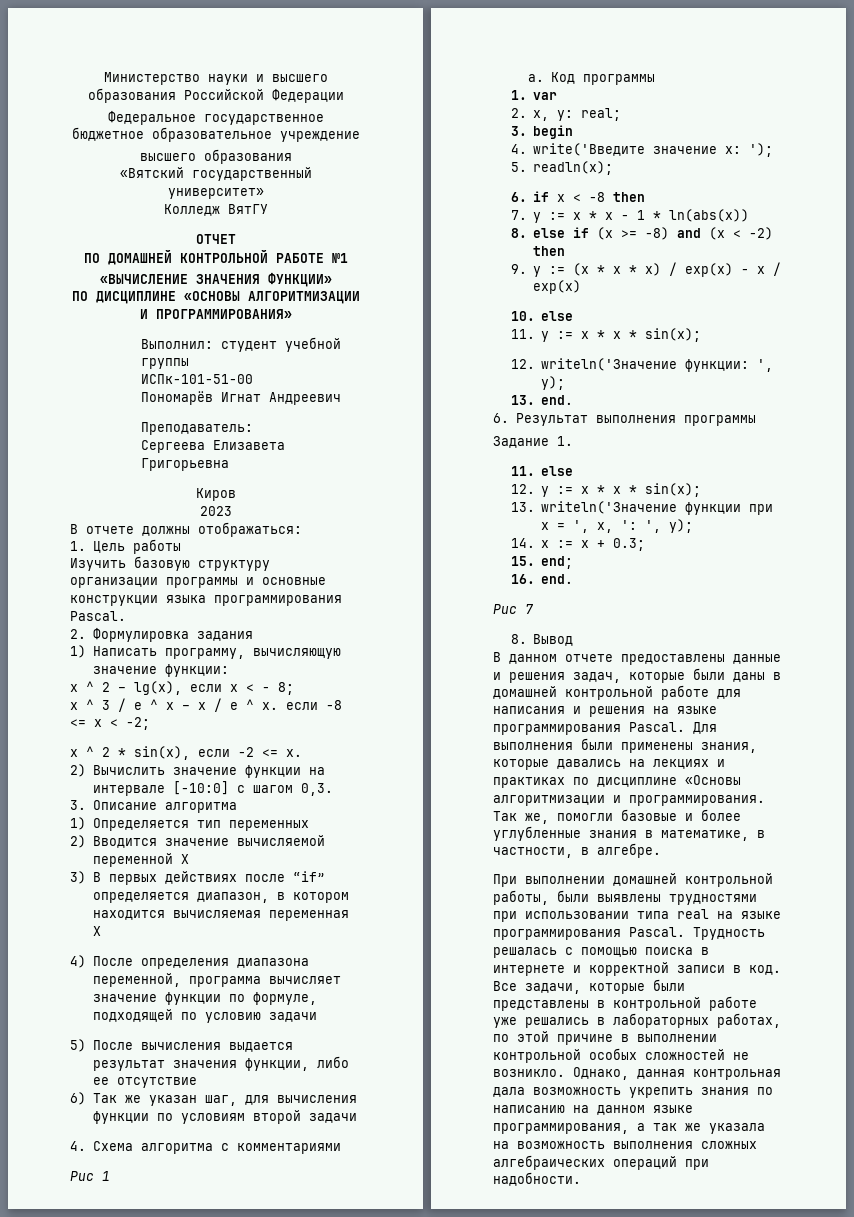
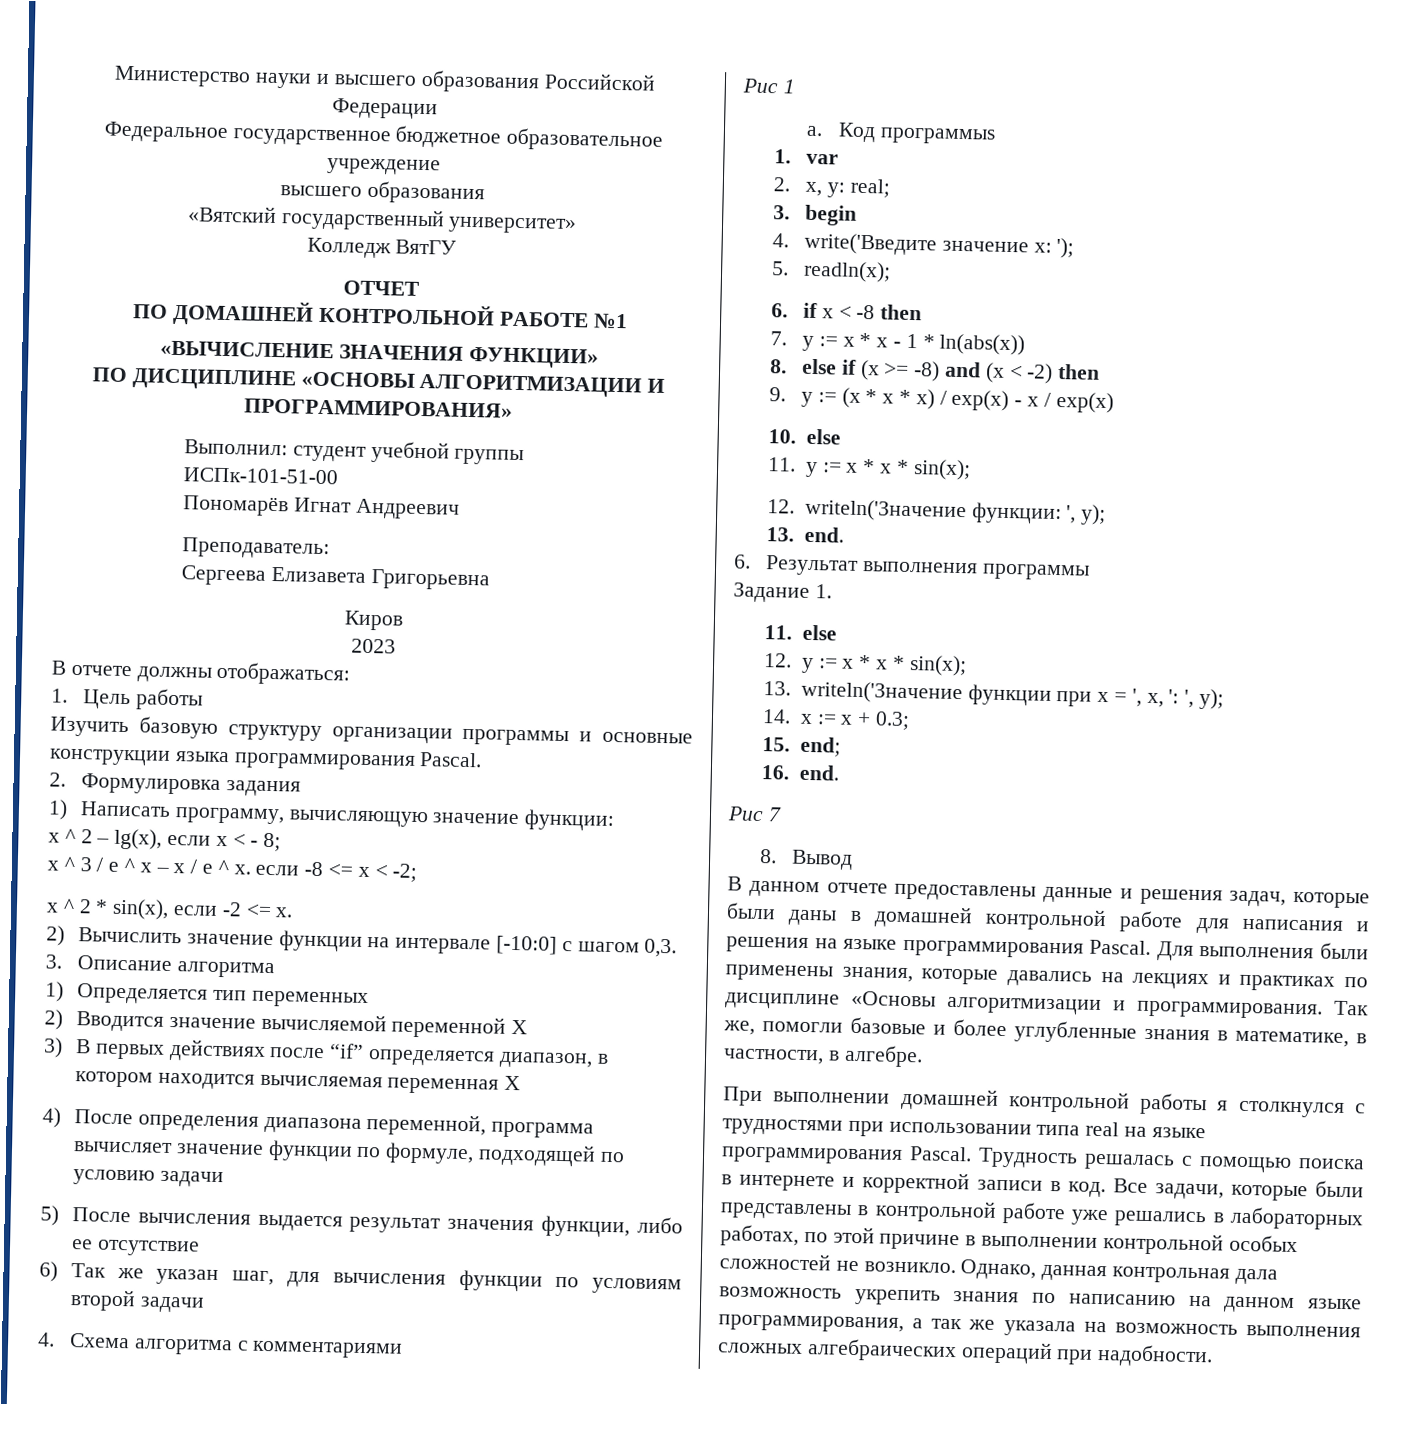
[582,74,655,85] программы -> [879,127,996,145] программыs
[493,890,661,905] работы, были выявлены -> [1139,1092,1366,1118] работы я столкнулся с

